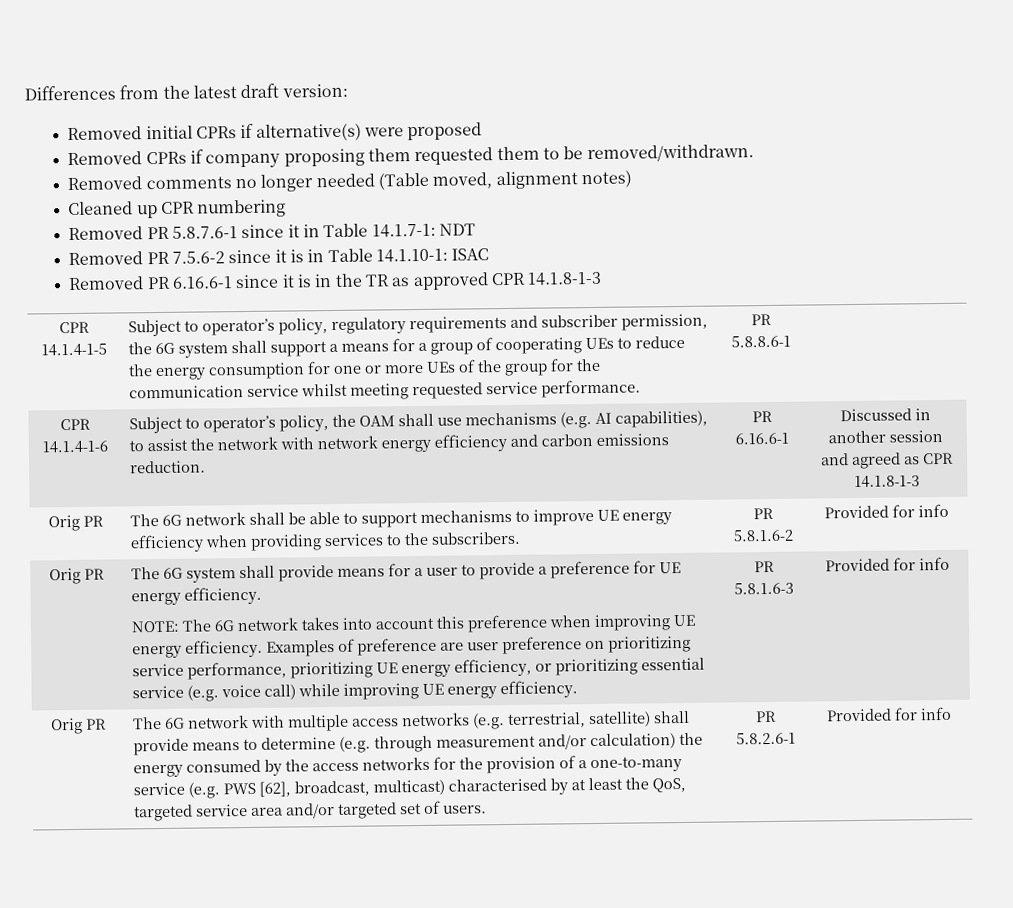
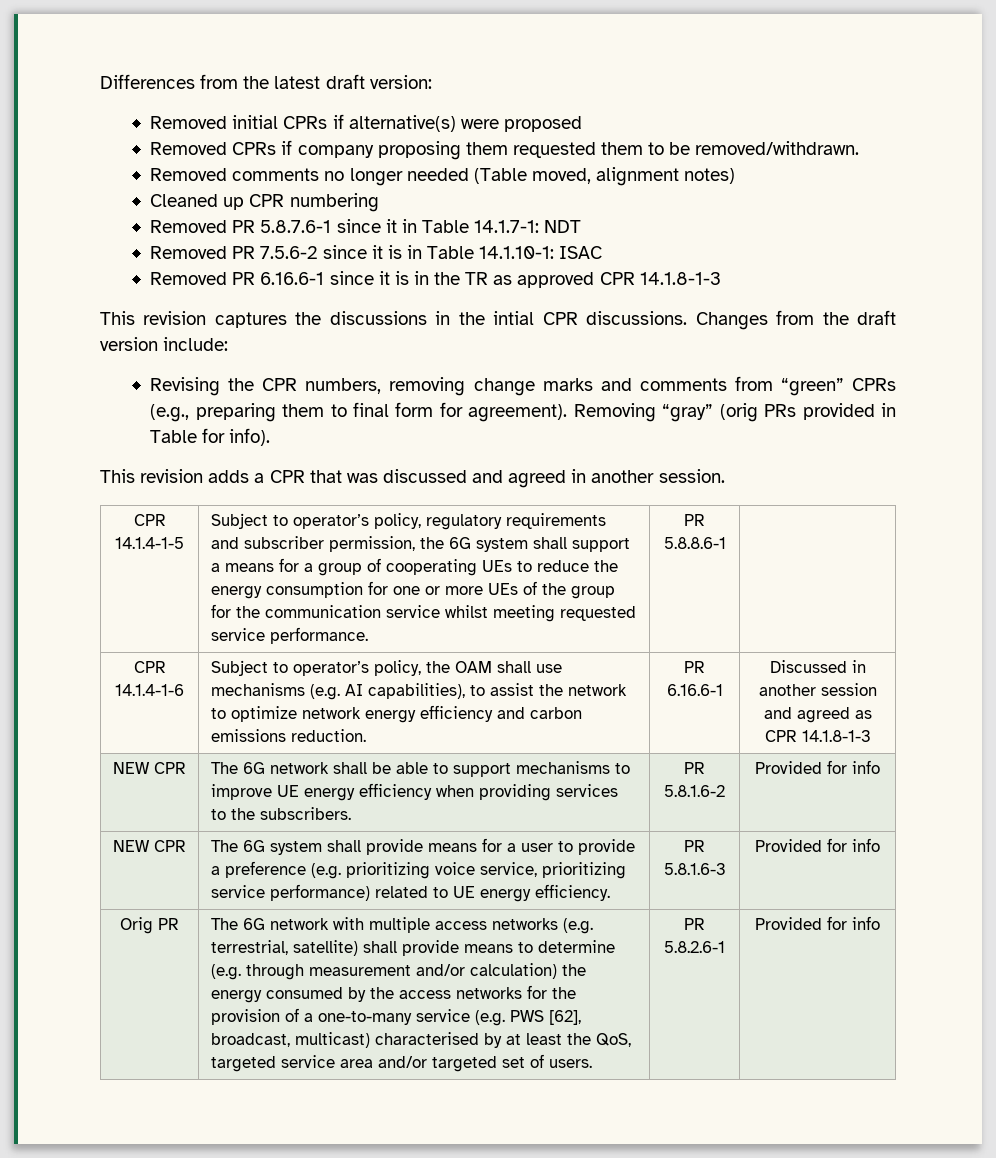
(603, 278) none -> [100,310,896,330] [100,337,229,351] [150,376,897,396] [150,402,896,422] [150,428,271,446] [100,469,725,488] // This revision captures the discussions in the intial CPR discussions. Changes from the draft version include: // Revising the CPR numbers, removing change marks and comments from “green” CPRs (e.g., preparing them to final form for agreement). Removing “gray” (orig PRs provided in Table for info). // This revision adds a CPR that was discussed and agreed in another session.
[280,437,315,450] with -> [210,706,297,722] to optimize
[48,514,104,532] Orig PR -> [113,762,186,774] NEW CPR
[49,567,105,585] Orig PR -> [113,840,186,852] NEW CPR
[633,560,682,574] [131,586,263,606] [131,614,696,633] [132,635,692,659] [132,657,706,680] [132,683,420,702] for UE energy efficiency. // NOTE: The 6G network takes into account this preference when improving UE energy efficiency. Examples of preference are user preference on prioritizing service performance, prioritizing UE energy efficiency, or prioritizing essential service (e.g. voice call) while improving -> [310,862,626,879] [210,884,448,901] (e.g. prioritizing voice service, prioritizing service performance) related to

